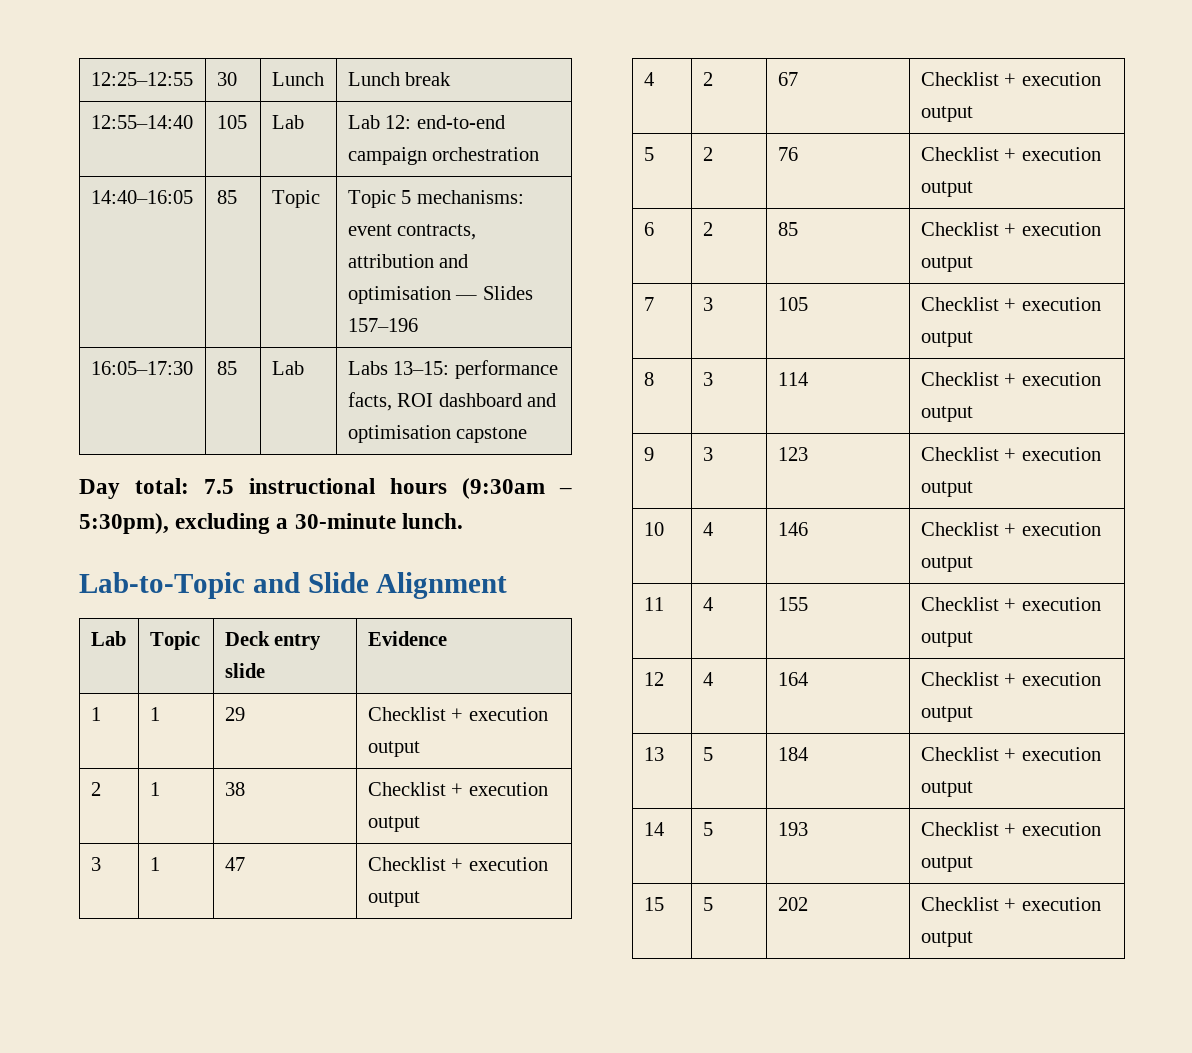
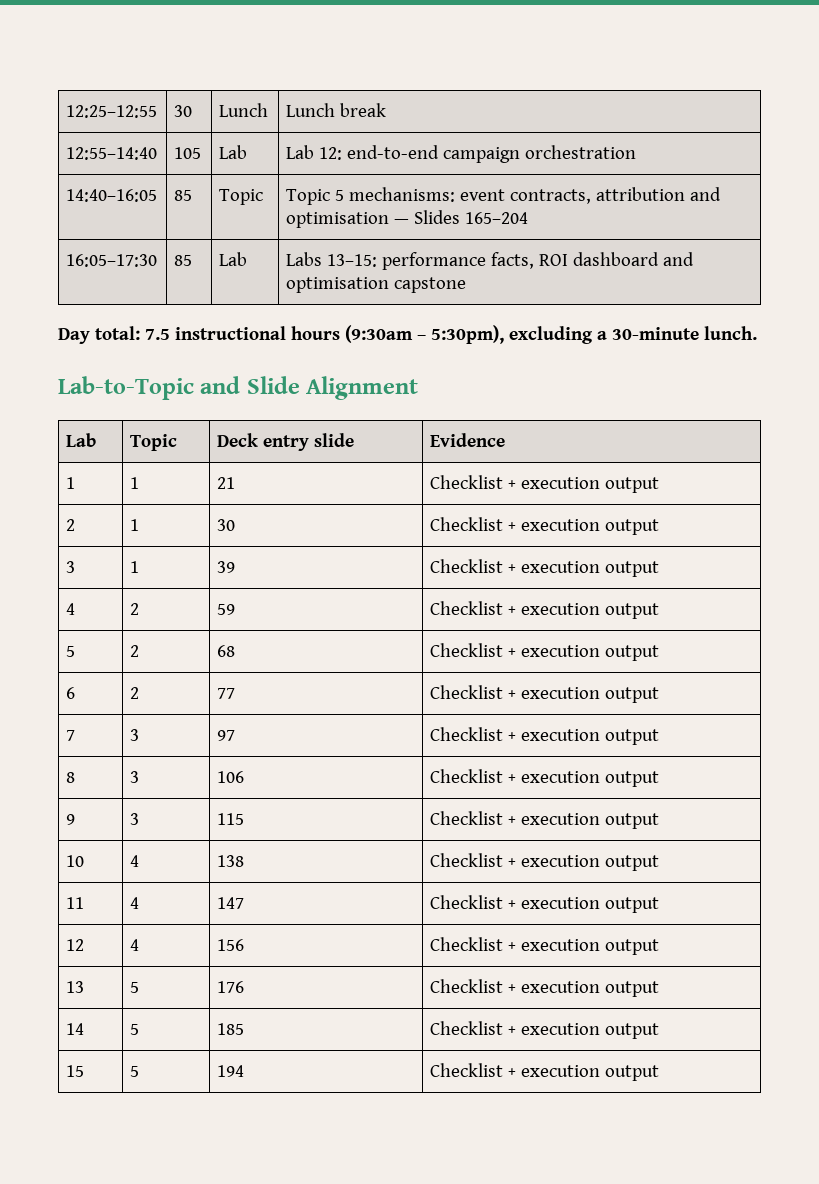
[347,318,418,332] 157–196 -> [465,212,529,224] 165–204
[224,707,245,721] 29 -> [217,477,236,489] 21
[224,782,245,796] 38 -> [217,519,236,531] 30
[224,857,245,871] 47 -> [217,561,236,573] 39
[777,72,798,86] 67 -> [217,604,236,615] 59
[777,147,798,161] 76 -> [217,645,236,657] 68
[777,222,798,236] 85 -> [217,688,236,699] 77
[777,297,808,311] 105 -> [217,730,236,741] 97
[777,372,808,386] 114 -> [217,771,245,783] 106
[777,447,808,461] 123 -> [217,813,245,825] 115
[777,522,808,536] 146 -> [217,855,245,867] 138
[777,597,808,611] 155 -> [217,897,245,909] 147
[777,672,808,686] 164 -> [217,939,245,951] 156
[777,747,808,761] 184 -> [217,981,245,993] 176
[777,822,808,836] 193 -> [217,1023,245,1035] 185
[777,897,808,911] 202 -> [217,1065,245,1077] 194

